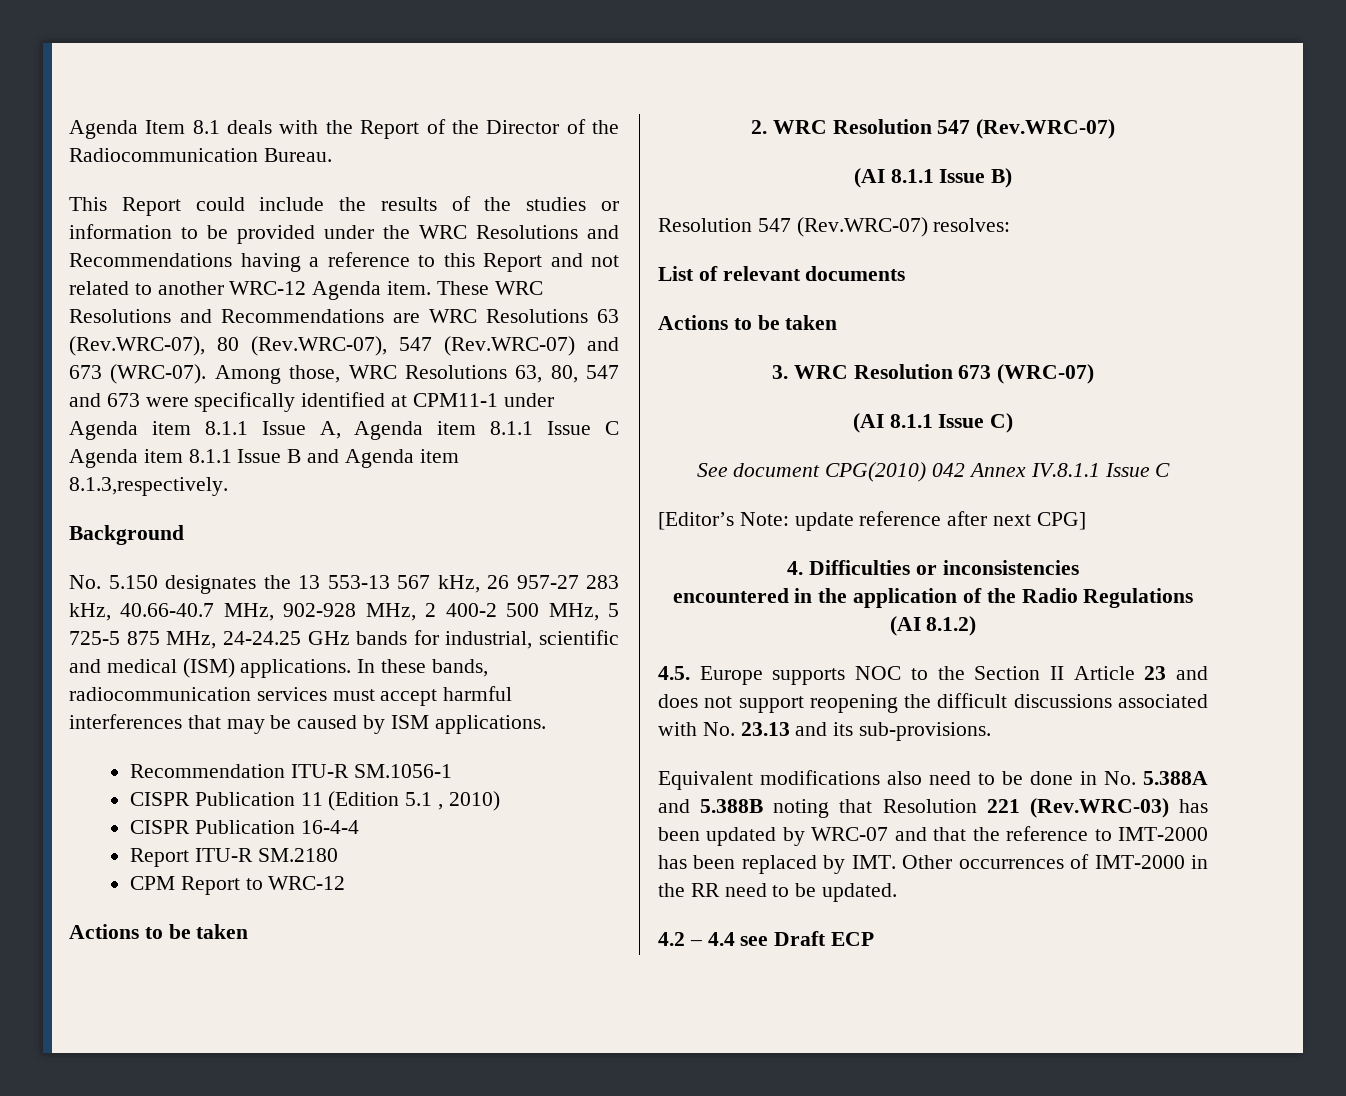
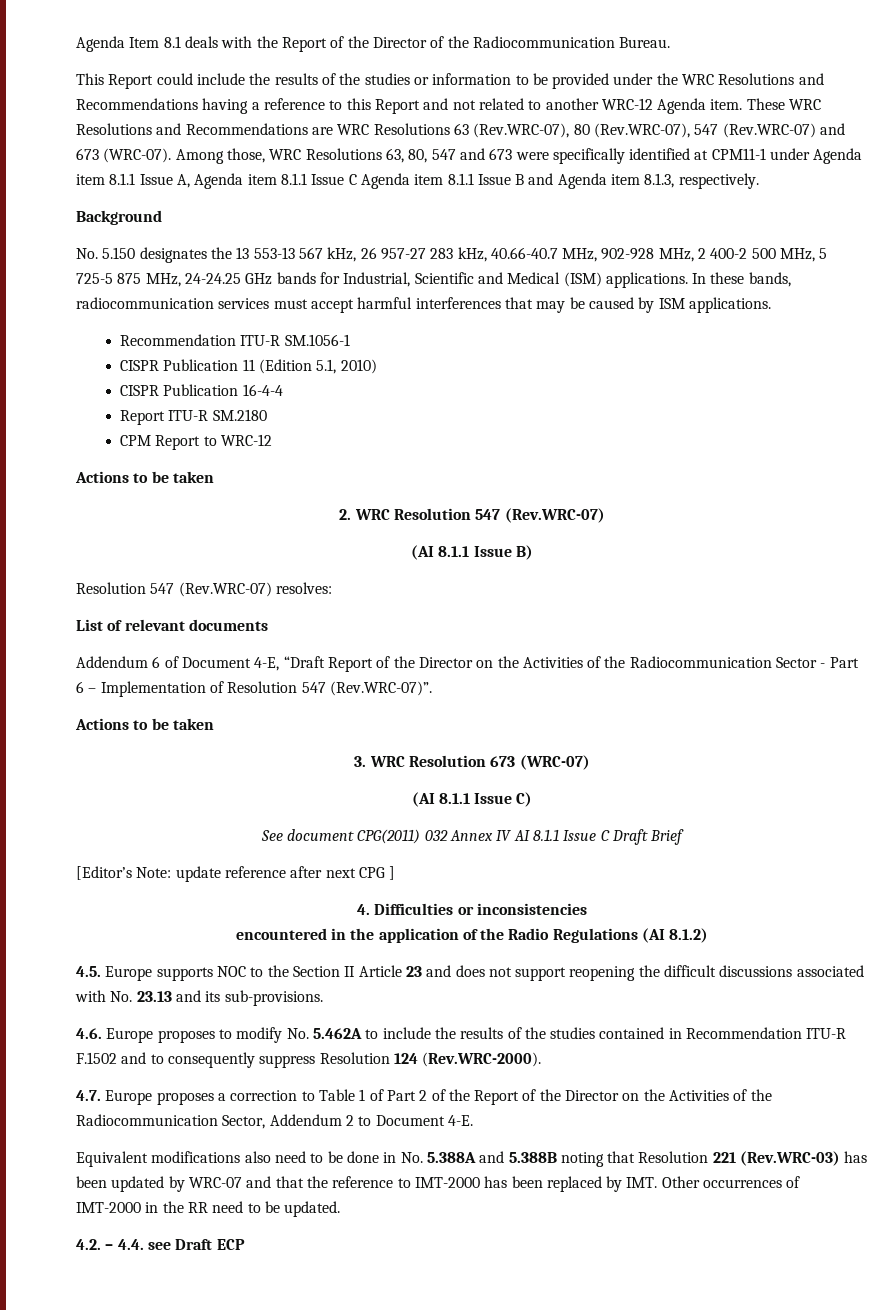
[69,477,228,496] 8.1.3,respectively. -> [644,173,759,189] 8.1.3, respectively.
[445,630,619,649] [69,659,177,673] industrial, scientific and medical -> [343,272,561,287] Industrial, Scientific and Medical
[405,792,443,810] 5.1 , -> [316,359,337,374] 5.1,
(906, 273) none -> [76,656,859,672] [76,681,432,697] // Addendum 6 of Document 4-E, “Draft Report of the Director on the Activities of the Radiocommunication Sector - Part 6 – Implementation of Resolution 547 (Rev.WRC-07)”.
[825,462,1171,482] CPG(2010) 042 Annex IV.8.1.1 Issue C -> [357,829,685,845] CPG(2011) 032 Annex IV AI 8.1.1 Issue C Draft Brief
[1036,512,1086,530] CPG] -> [358,866,396,880] CPG ]
(992, 731) none -> [76,1027,847,1043] [76,1052,542,1068] [76,1089,772,1105] [76,1114,473,1129] // 4.6. Europe proposes to modify No. 5.462A to include the results of the studies contained in Recommendation ITU-R F.1502 and to consequently suppress Resolution 124 (Rev.WRC-2000). // 4.7. Europe proposes a correction to Table 1 of Part 2 of the Report of the Director on the Activities of the Radiocommunication Sector, Addendum 2 to Document 4-E.
[658,932,735,946] 4.2 – 4.4 -> [76,1239,144,1250] 4.2. – 4.4.

